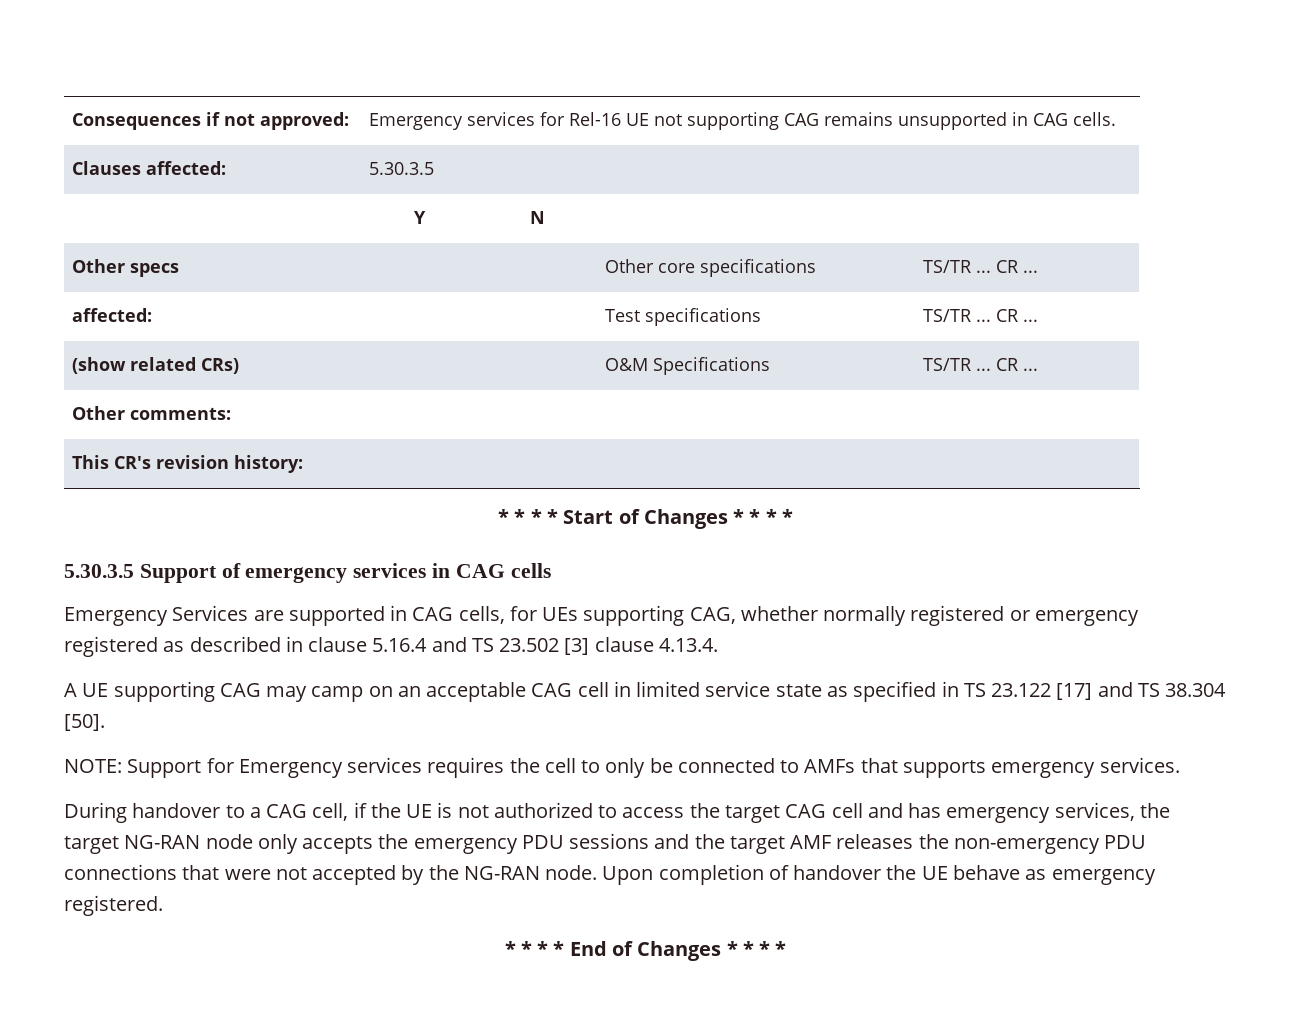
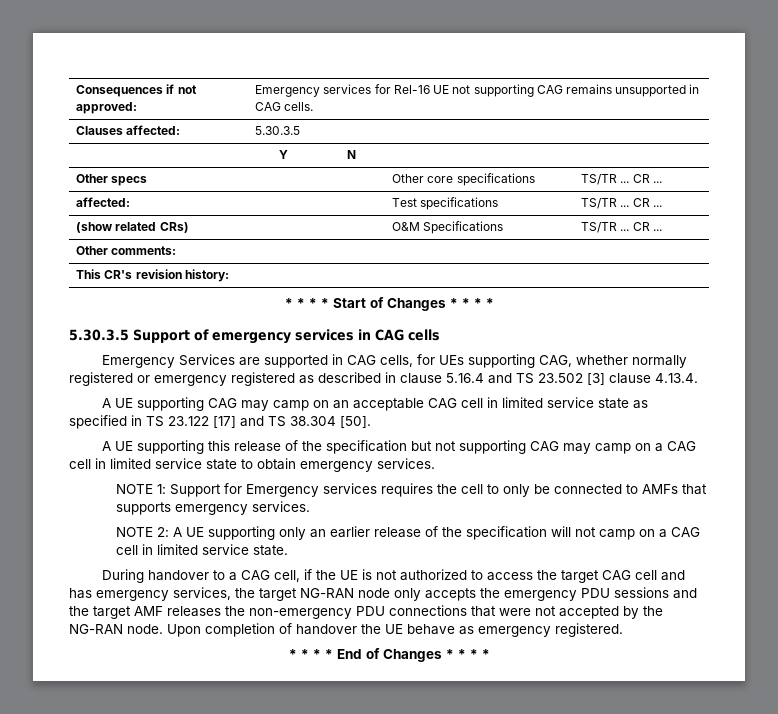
[64,759,122,773] NOTE: -> [102,440,697,454] [69,458,435,472] [115,484,166,494] A UE supporting this release of the specification but not supporting CAG may camp on a CAG cell in limited service state to obtain emergency services. // NOTE 1:
(1180, 765) none -> [115,526,700,540] [115,544,288,556] // NOTE 2: A UE supporting only an earlier release of the specification will not camp on a CAG cell in limited service state.

